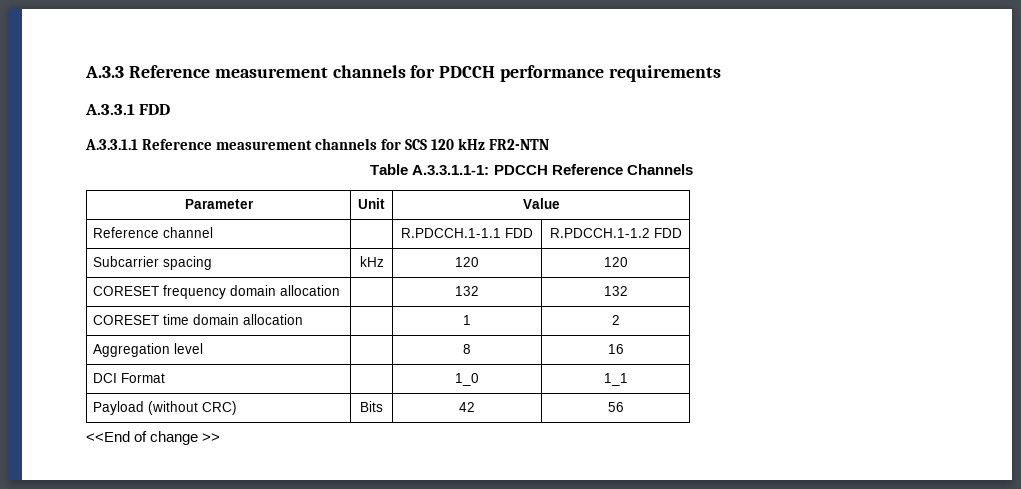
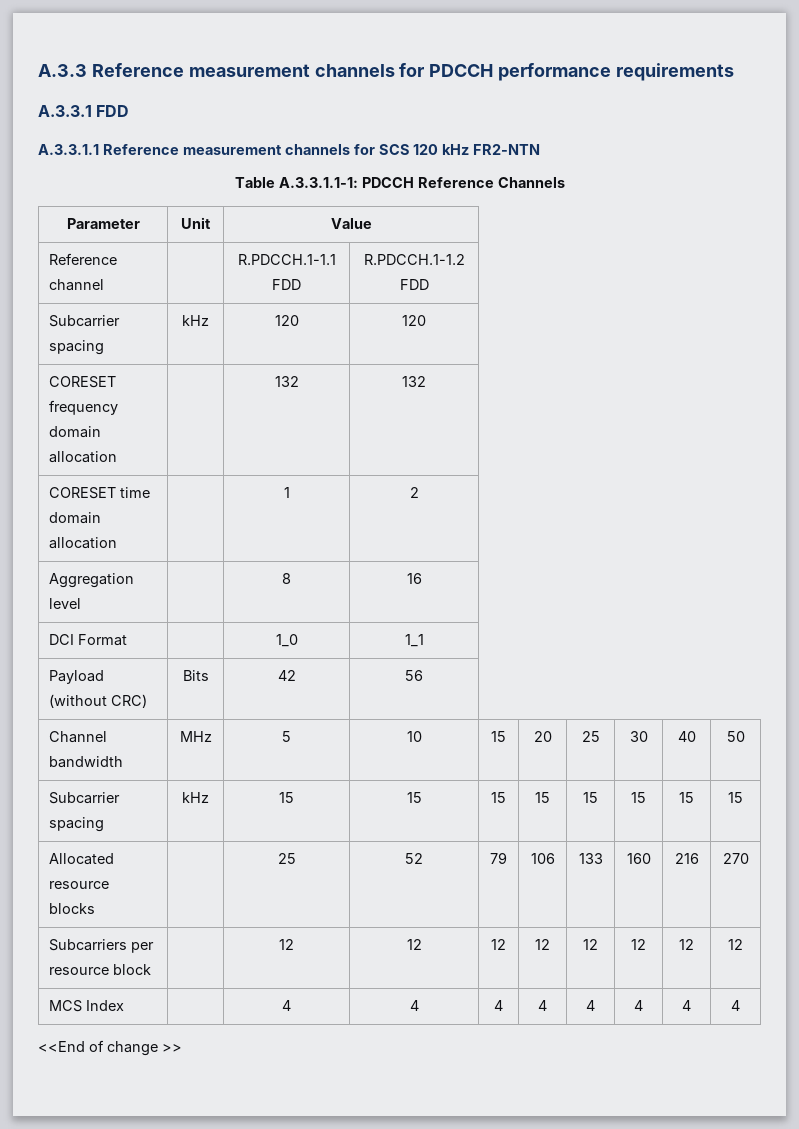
(624, 407) none -> [49,731,108,743] [49,756,124,768] [179,731,212,742] [282,731,291,742] [406,731,422,742] [491,731,506,742] [533,731,552,742] [581,731,600,742] [629,731,648,742] [677,731,696,742] [726,731,745,742] [49,792,121,804] [49,817,105,832] [182,792,209,803] [279,792,294,803] [406,792,422,803] [491,792,506,803] [535,792,550,803] [583,792,598,803] [631,792,646,803] [679,792,694,803] [728,792,743,803] [49,853,115,865] [49,881,110,889] [49,903,96,914] [277,853,296,864] [405,853,423,864] [490,852,507,864] [530,853,555,864] [578,853,603,864] [626,853,651,864] [674,853,699,864] [722,853,749,864] [49,939,155,953] [49,964,152,975] [279,939,294,950] [406,939,422,950] [491,939,506,950] [535,939,550,950] [583,939,598,950] [631,939,646,950] [679,939,694,950] [728,939,743,950] [49,1000,125,1012] [282,1000,291,1011] [409,1000,419,1011] [494,1000,503,1011] [538,1000,547,1011] [586,1000,595,1011] [634,1000,643,1011] [682,1000,691,1011] [731,1000,740,1011] // Channel bandwidth | MHz | 5 | 10 | 15 | 20 | 25 | 30 | 40 | 50 // Subcarrier spacing | kHz | 15 | 15 | 15 | 15 | 15 | 15 | 15 | 15 // Allocated resource blocks | | 25 | 52 | 79 | 106 | 133 | 160 | 216 | 270 // Subcarriers per resource block | | 12 | 12 | 12 | 12 | 12 | 12 | 12 | 12 // MCS Index | | 4 | 4 | 4 | 4 | 4 | 4 | 4 | 4

